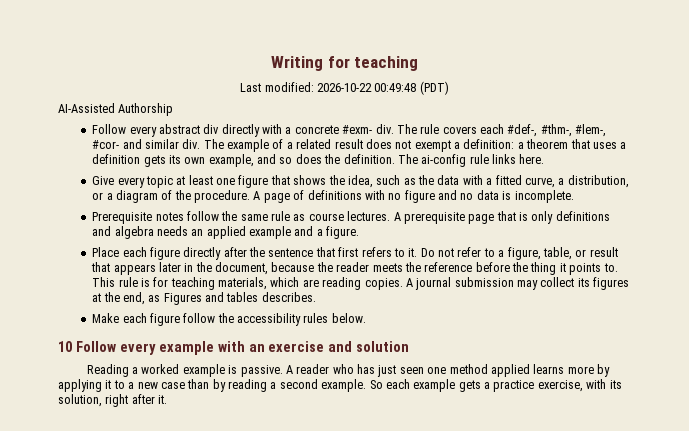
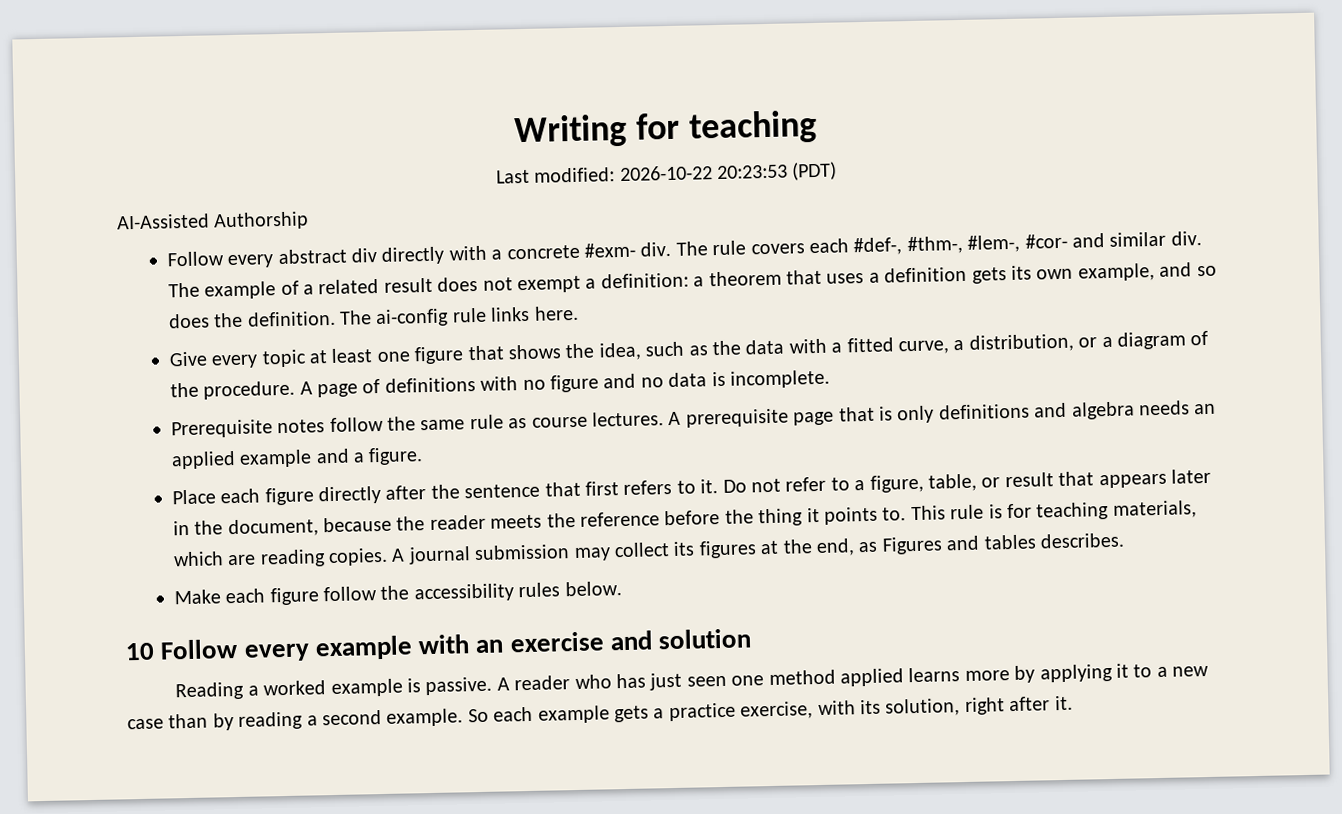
[374,83,417,92] 00:49:48 -> [716,164,788,180] 20:23:53

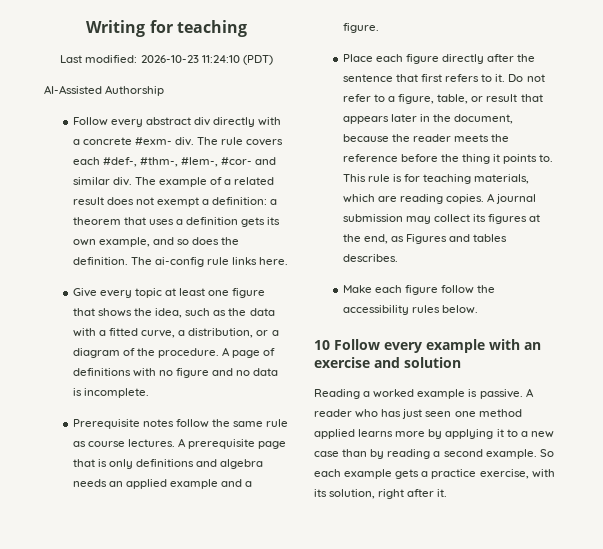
[619,164,788,182] 2026-10-22 20:23:53 -> [140,55,240,63] 2026-10-23 11:24:10

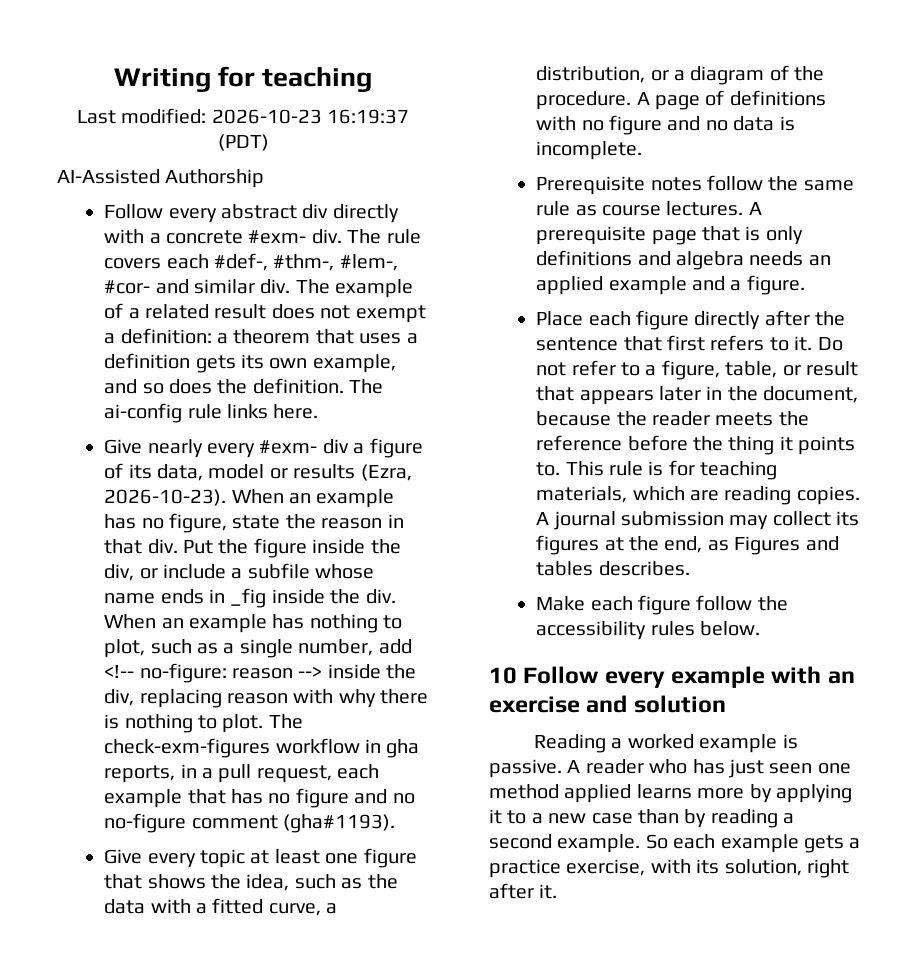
[201,55,240,63] 11:24:10 -> [327,109,410,124] 16:19:37
(289, 261) none -> [104,438,423,458] [104,463,412,481] [104,489,395,508] [104,513,404,533] [104,538,401,558] [104,563,375,581] [104,588,396,608] [104,614,403,633] [104,639,412,658] [104,663,417,683] [104,689,429,708] [104,714,303,733] [104,738,420,758] [104,764,380,783] [104,788,415,808] [104,813,396,833] // Give nearly every #exm- div a figure of its data, model or results (Ezra, 2026-10-23). When an example has no figure, state the reason in that div. Put the figure inside the div, or include a subfile whose name ends in _fig inside the div. When an example has nothing to plot, such as a single number, add <!-- no-figure: reason --> inside the div, replacing reason with why there is nothing to plot. The check-exm-figures workflow in gha reports, in a pull request, each example that has no figure and no no-figure comment (gha#1193).

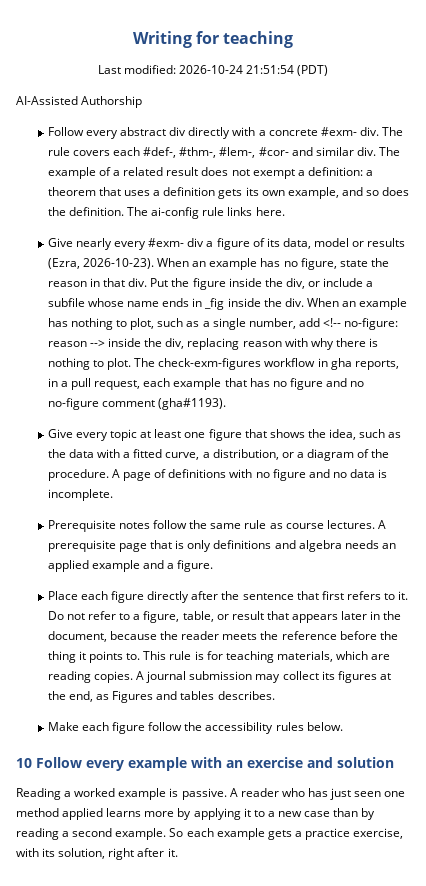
[211,109,410,124] 2026-10-23 16:19:37 -> [178,65,295,74] 2026-10-24 21:51:54

